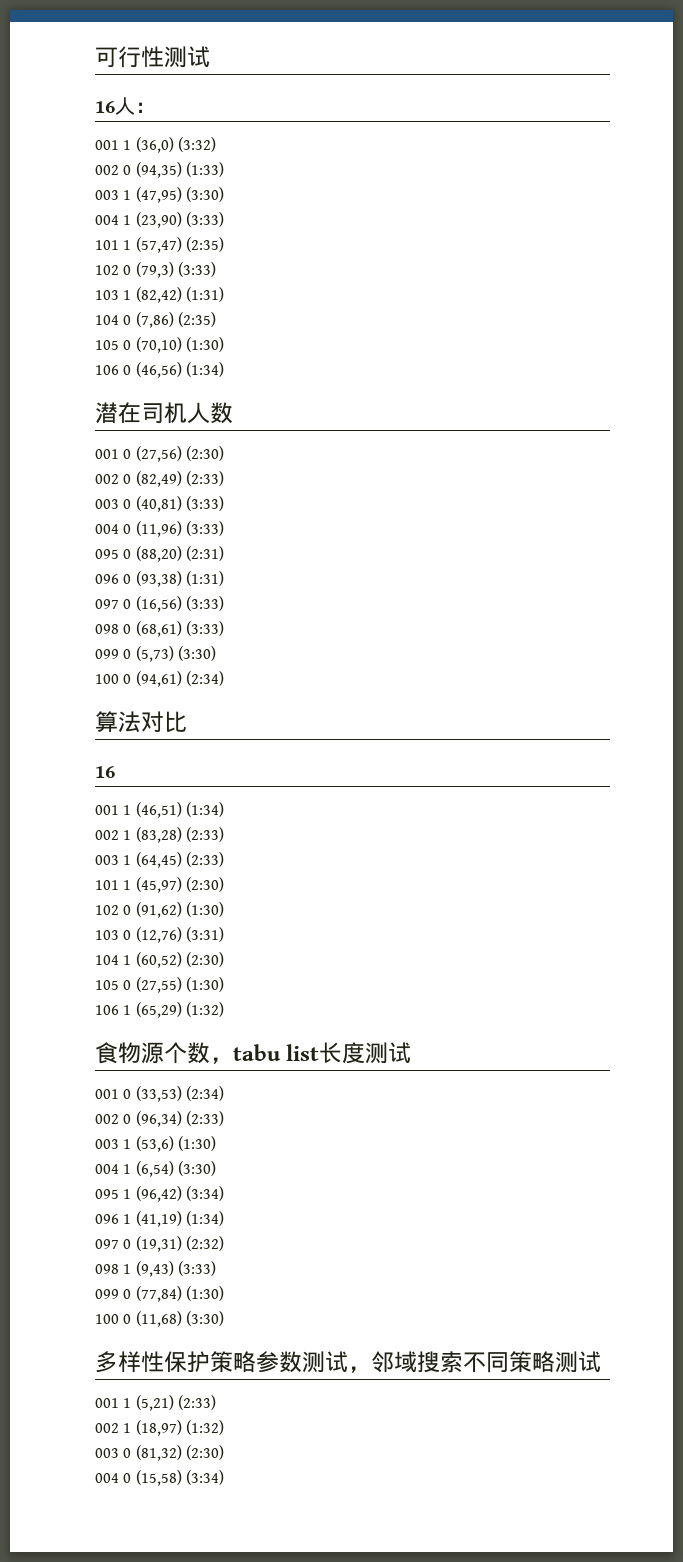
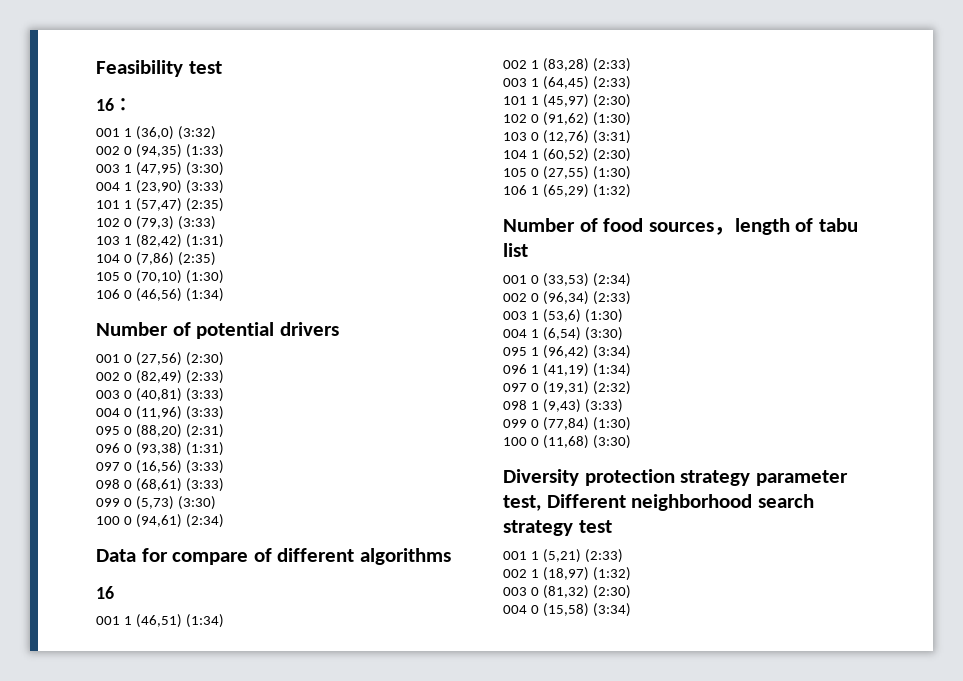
[95,46,210,68] [95,97,135,115] 可行性测试 // 16人 -> [96,60,222,77] [96,98,114,111] Feasibility test // 16
[95,402,233,424] 潜在司机人数 -> [96,322,339,339] Number of potential drivers
[95,711,187,733] 算法对比 -> [96,548,451,565] Data for compare of different algorithms
[95,1042,233,1064] 食物源个数， -> [503,218,814,235] Number of food sources，length of
[319,1042,412,1064] 长度测试 -> (528, 250) none
[95,1351,601,1373] 多样性保护策略参数测试，邻域搜索不同策略测试 -> [503,469,848,486] [503,494,814,511] [503,520,612,536] Diversity protection strategy parameter test, Different neighborhood search strategy test

